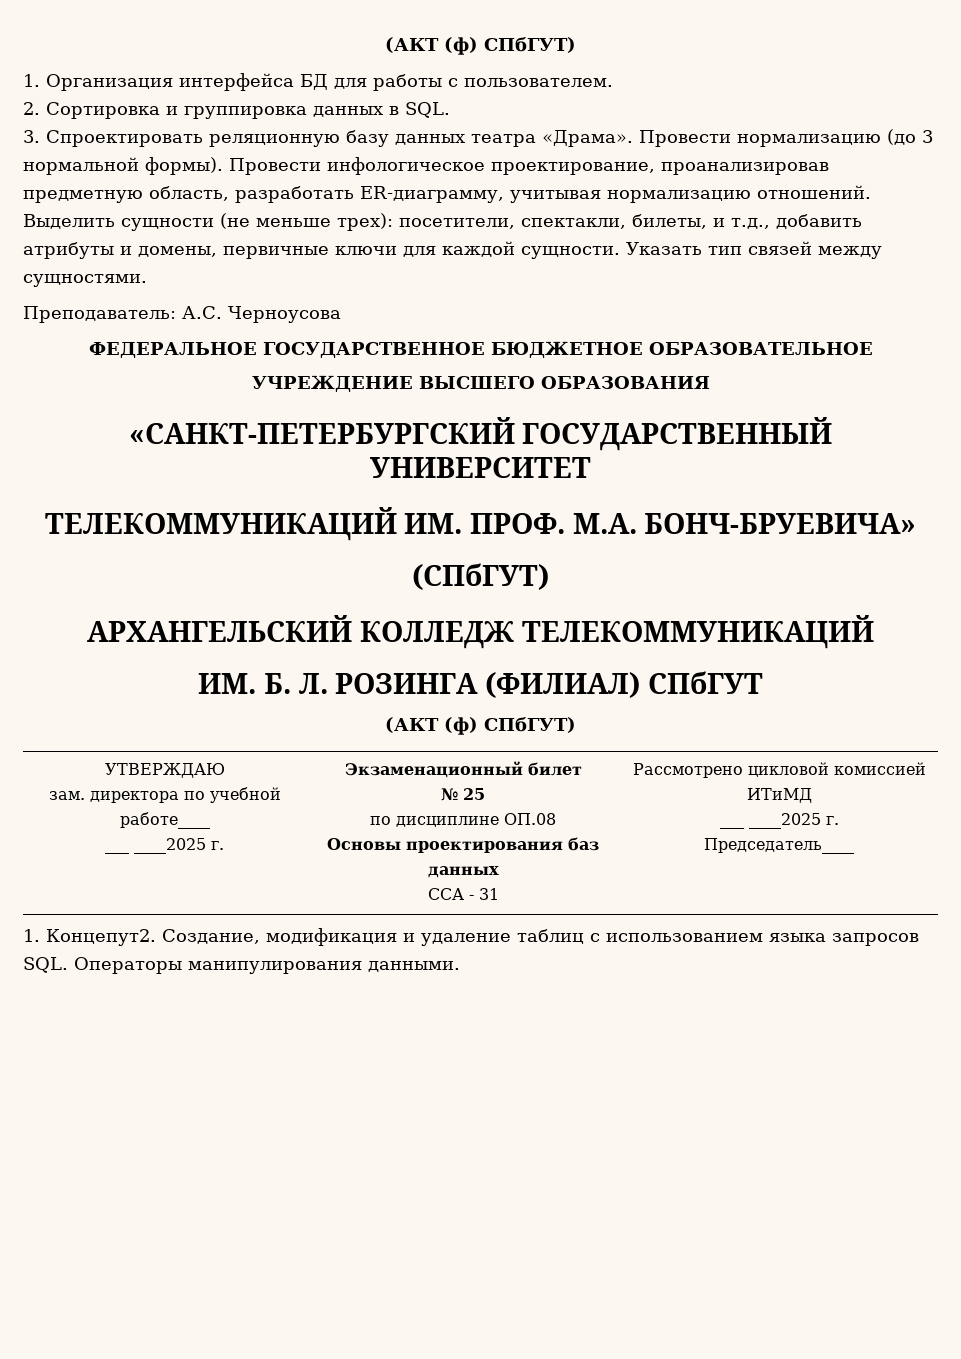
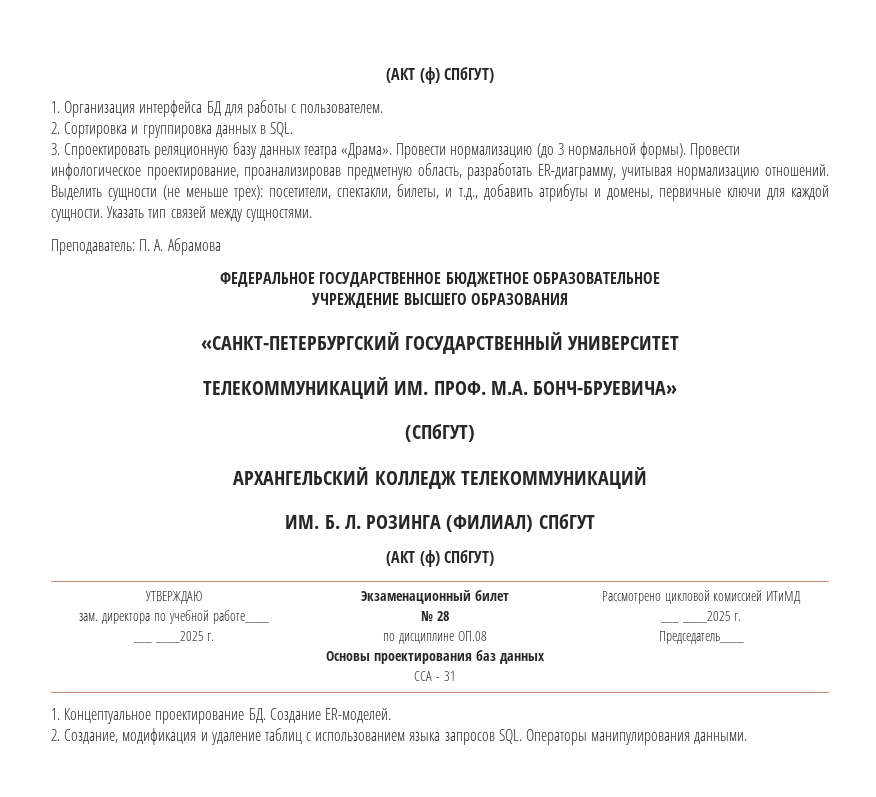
[182,306,341,323] А.С. Черноусова -> [139,238,221,255] П. А. Абрамова
[463,788,485,800] 25 -> [436,611,449,621] 28
[46,929,156,946] Концепут2. -> [64,708,391,724] [51,729,60,741] Концептуальное проектирование БД. Создание ER-моделей. // 2.

